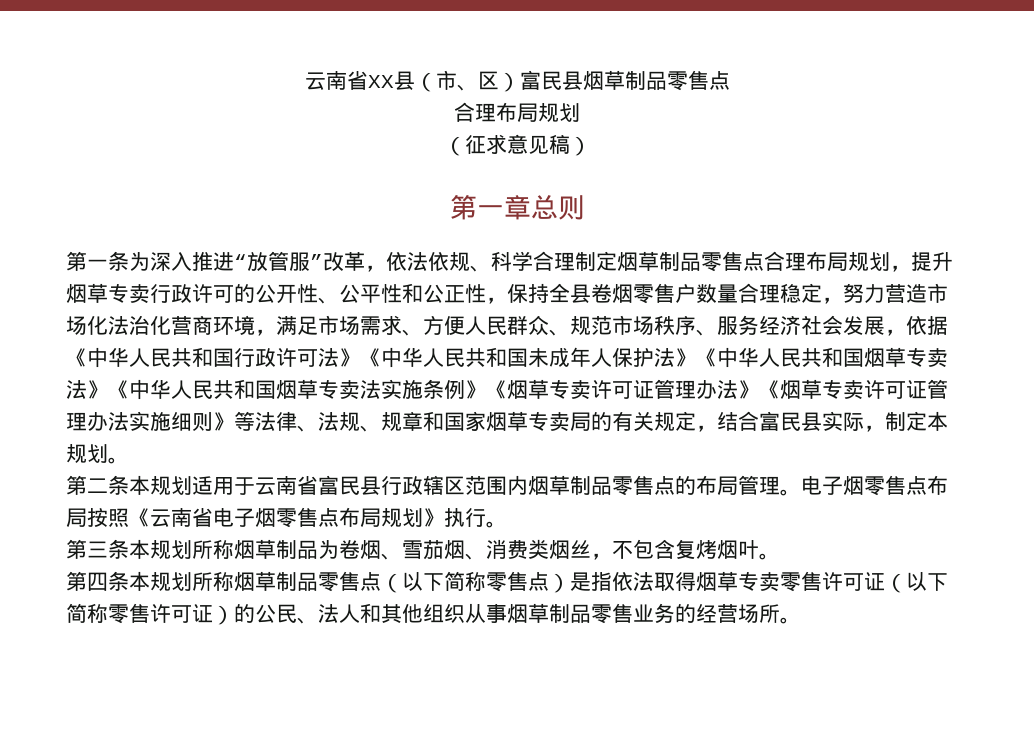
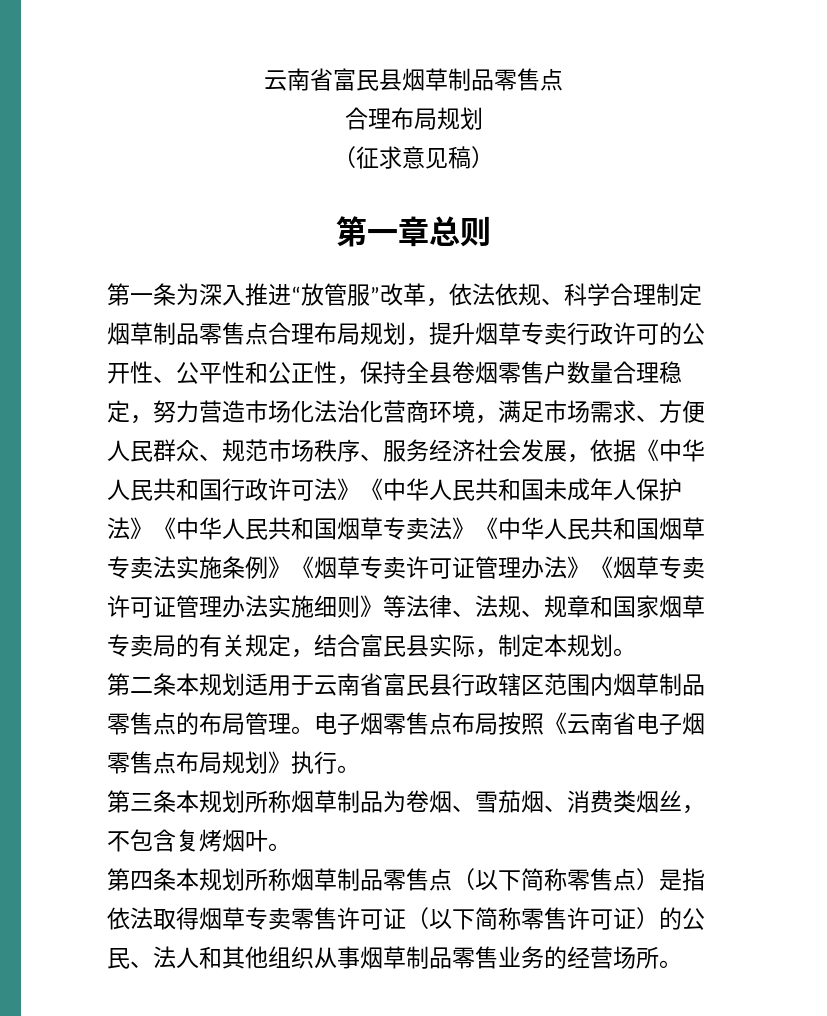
[304,70,520,92] 云南省XX县（市、区） -> [264,68,333,91] 云南省

